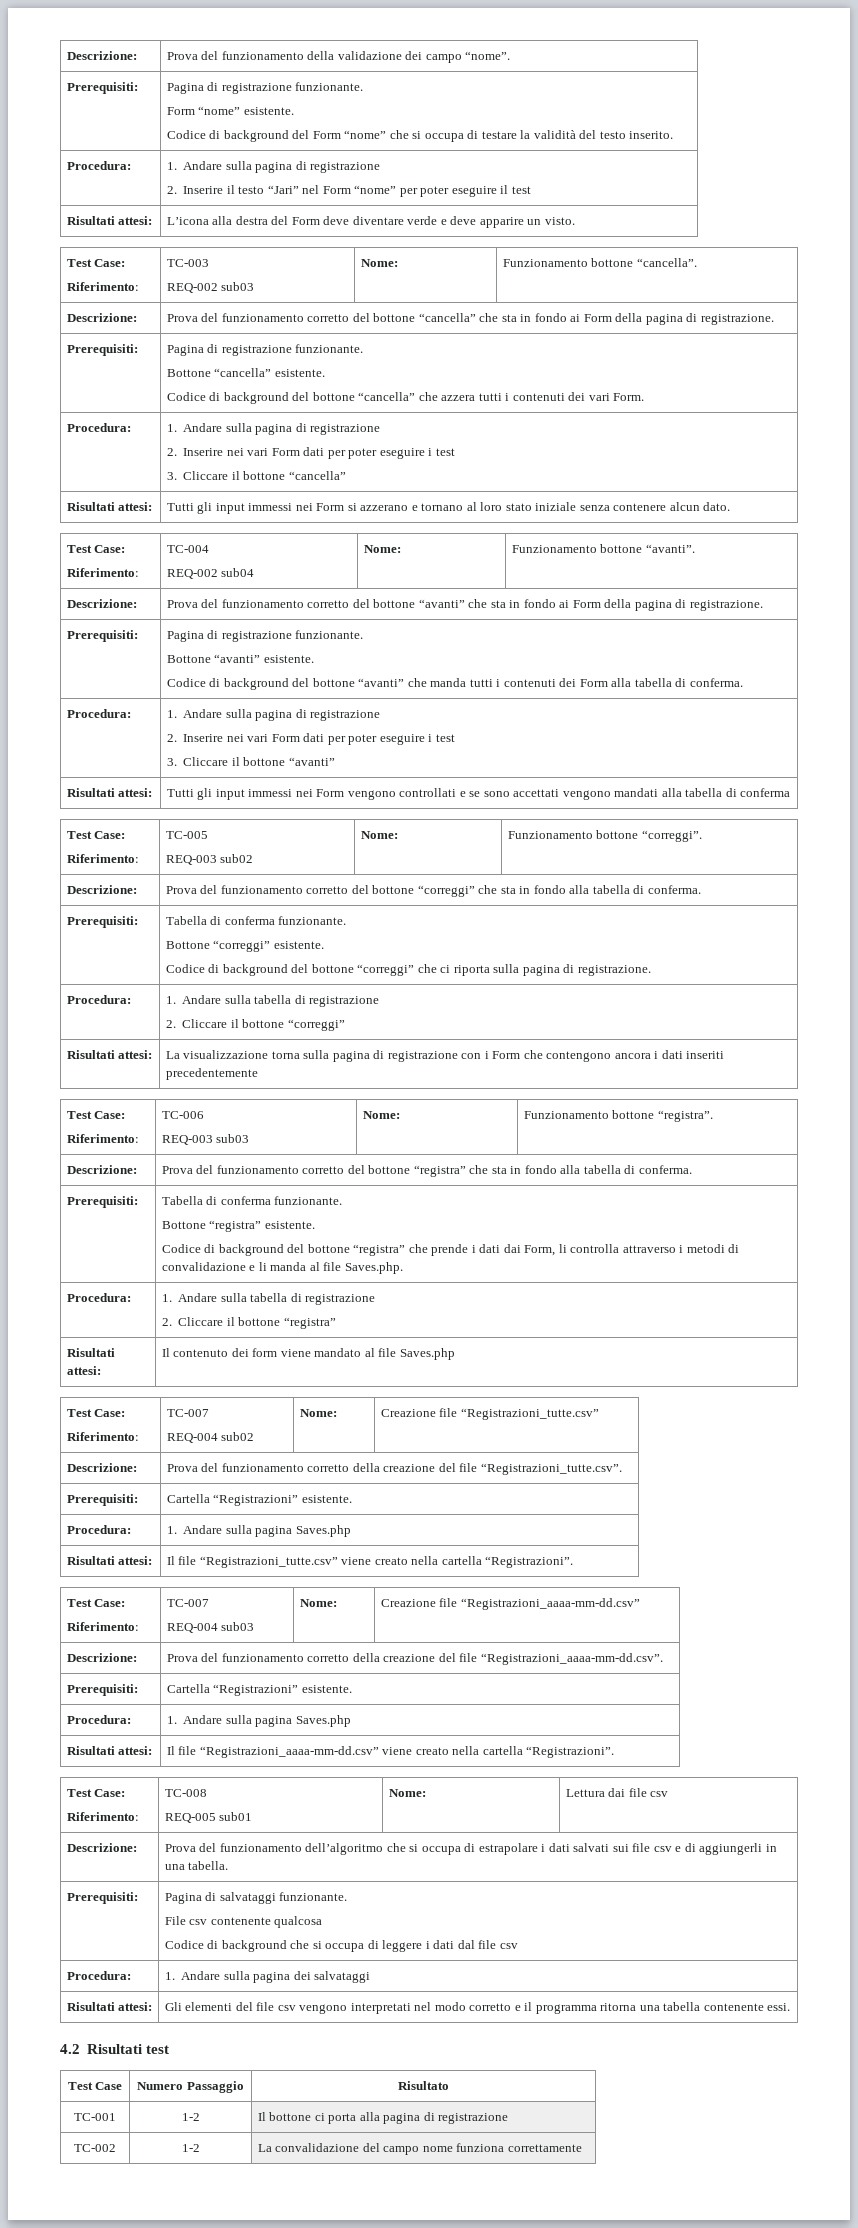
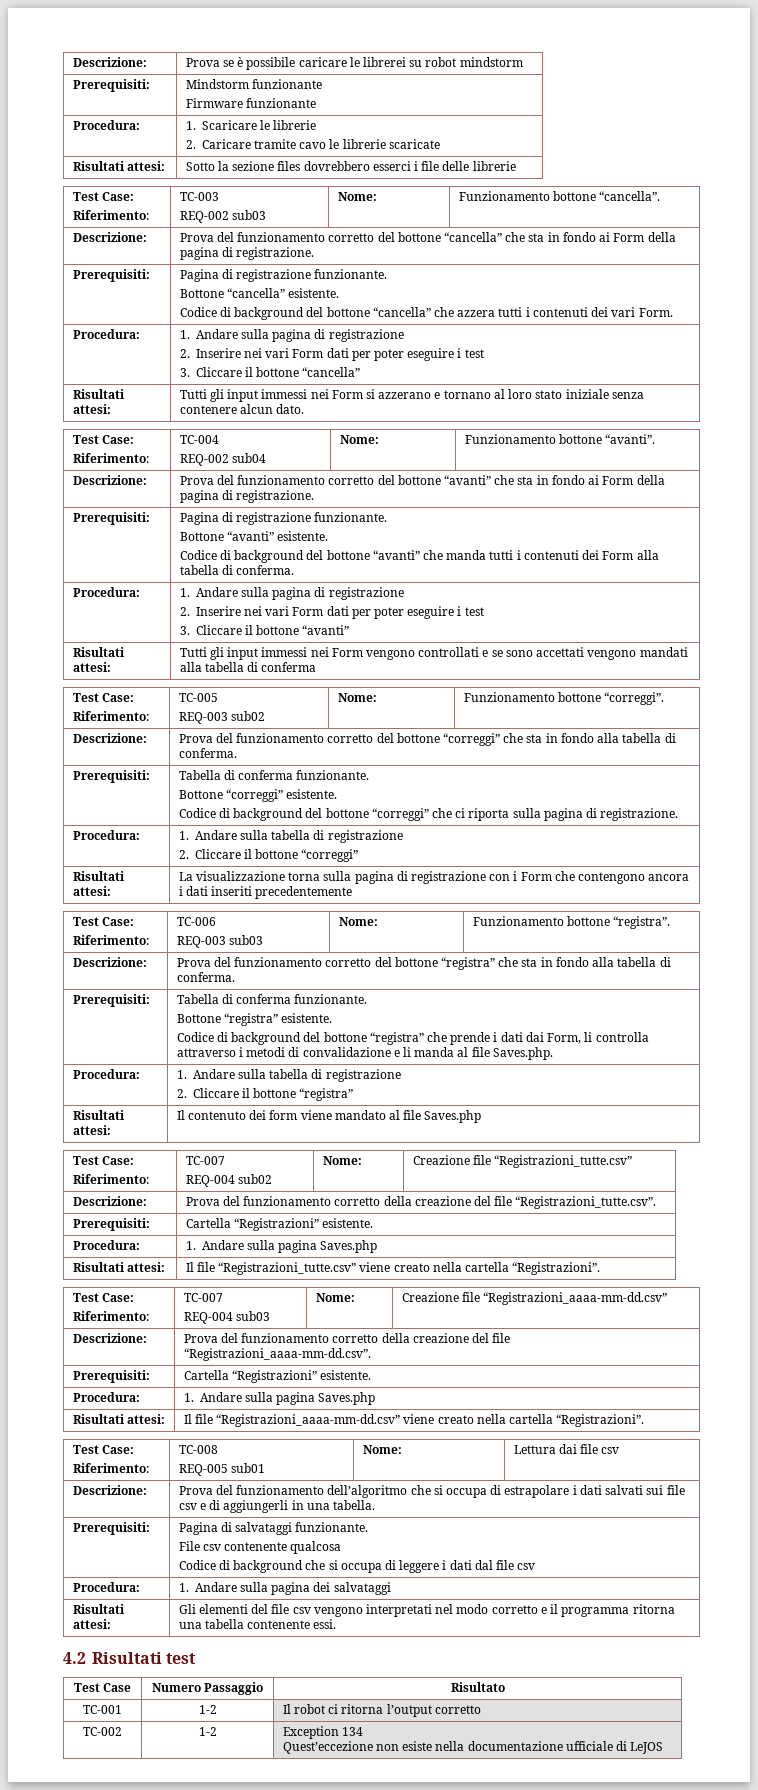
[66,51,137,60] [166,51,511,63] [66,82,138,94] [166,82,364,94] [166,106,294,115] [166,130,674,142] [66,161,131,170] [166,161,381,173] [166,185,531,197] [66,216,153,225] [166,216,575,228] Descrizione: | Prova del funzionamento della validazione dei campo “nome”. // Prerequisiti: | Pagina di registrazione funzionante. // Form “nome” esistente. // Codice di background del Form “nome” che si occupa di testare la validità del testo inserito. // Procedura: | 1. Andare sulla pagina di registrazione // 2. Inserire il testo “Jari” nel Form “nome” per poter eseguire il test // Risultati attesi: | L’icona alla destra del Form deve diventare verde e deve apparire un visto. -> [72,57,147,67] [185,57,523,70] [72,79,150,92] [185,79,322,89] [185,98,316,108] [72,120,140,130] [185,120,317,130] [185,139,440,149] [72,161,165,171] [185,161,516,171] Descrizione: | Prova se è possibile caricare le librerei su robot mindstorm // Prerequisiti: | Mindstorm funzionante // Firmware funzionante // Procedura: | 1. Scaricare le librerie // 2. Caricare tramite cavo le librerie scaricate // Risultati attesi: | Sotto la sezione files dovrebbero esserci i file delle librerie
[269,2112,509,2124] [74,2144,116,2152] [181,2144,200,2152] [257,2143,582,2155] bottone ci porta alla pagina di registrazione // TC-002 | 1-2 | La convalidazione del campo nome funziona correttamente -> [293,1704,481,1717] [83,1727,122,1736] [198,1727,217,1736] [282,1726,363,1739] [282,1741,664,1754] robot ci ritorna l’output corretto // TC-002 | 1-2 | Exception 134 // Quest’eccezione non esiste nella documentazione ufficiale di LeJOS

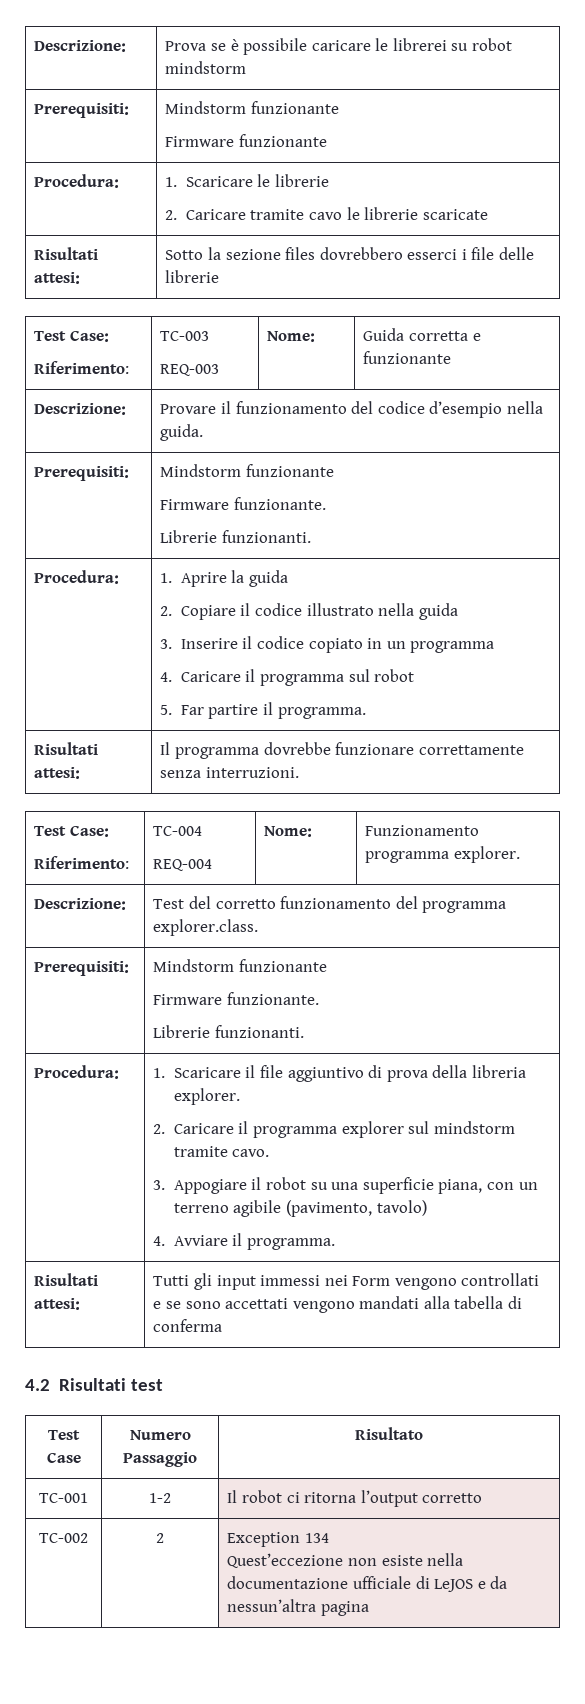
[179,210,266,223] [337,192,377,201] [458,191,661,201] [72,232,147,242] [179,232,676,242] [179,247,315,260] [72,269,150,282] [179,269,388,282] [179,288,340,298] [179,307,673,320] [72,329,140,339] [179,329,404,342] [179,348,484,361] [179,367,361,377] [72,389,125,399] [72,404,111,414] [179,389,644,402] [179,404,305,414] REQ-002 sub03 | Nome: | Funzionamento bottone “cancella”. // Descrizione: | Prova del funzionamento corretto del bottone “cancella” che sta in fondo ai Form della pagina di registrazione. // Prerequisiti: | Pagina di registrazione funzionante. // Bottone “cancella” esistente. // Codice di background del bottone “cancella” che azzera tutti i contenuti dei vari Form. // Procedura: | 1. Andare sulla pagina di registrazione // 2. Inserire nei vari Form dati per poter eseguire i test // 3. Cliccare il bottone “cancella” // Risultati attesi: | Tutti gli input immessi nei Form si azzerano e tornano al loro stato iniziale senza contenere alcun dato. -> [160,364,220,376] [267,331,316,342] [363,328,481,341] [363,351,452,364] [34,403,127,415] [160,401,543,418] [160,424,204,441] [34,466,130,481] [160,464,334,477] [160,497,326,510] [160,530,311,543] [34,570,120,584] [160,570,289,587] [160,603,458,620] [160,636,495,653] [160,669,415,686] [160,702,366,719] [34,742,99,755] [34,767,81,779] [160,742,524,759] [160,767,299,778] REQ-003 | Nome: | Guida corretta e funzionante // Descrizione: | Provare il funzionamento del codice d’esempio nella guida. // Prerequisiti: | Mindstorm funzionante // Firmware funzionante. // Librerie funzionanti. // Procedura: | 1. Aprire la guida // 2. Copiare il codice illustrato nella guida // 3. Inserire il codice copiato in un programma // 4. Caricare il programma sul robot // 5. Far partire il programma. // Risultati attesi: | Il programma dovrebbe funzionare correttamente senza interruzioni.
[179,453,266,466] [339,435,379,444] [464,434,656,444] [72,475,147,485] [179,475,665,485] [179,490,315,503] [72,512,150,525] [179,512,388,525] [179,531,329,541] [179,550,659,563] [179,565,295,575] [72,587,140,597] [179,587,404,600] [179,606,484,619] [179,625,350,635] REQ-002 sub04 | Nome: | Funzionamento bottone “avanti”. // Descrizione: | Prova del funzionamento corretto del bottone “avanti” che sta in fondo ai Form della pagina di registrazione. // Prerequisiti: | Pagina di registrazione funzionante. // Bottone “avanti” esistente. // Codice di background del bottone “avanti” che manda tutti i contenuti dei Form alla tabella di conferma. // Procedura: | 1. Andare sulla pagina di registrazione // 2. Inserire nei vari Form dati per poter eseguire i test // 3. Cliccare il bottone “avanti” -> [153,859,213,871] [264,826,313,837] [365,825,480,836] [365,846,520,863] [34,898,127,910] [153,896,507,913] [153,919,259,936] [34,961,130,976] [153,959,327,972] [153,992,319,1005] [153,1025,304,1038] [34,1065,120,1079] [153,1065,526,1082] [173,1088,240,1105] [153,1121,515,1138] [173,1146,270,1157] [153,1177,538,1194] [173,1200,427,1217] [153,1233,336,1250] REQ-004 | Nome: | Funzionamento programma explorer. // Descrizione: | Test del corretto funzionamento del programma explorer.class. // Prerequisiti: | Mindstorm funzionante // Firmware funzionante. // Librerie funzionanti. // Procedura: | 1. Scaricare il file aggiuntivo di prova della libreria explorer. // 2. Caricare il programma explorer sul mindstorm tramite cavo. // 3. Appogiare il robot su una superficie piana, con un terreno agibile (pavimento, tavolo) // 4. Avviare il programma.
[72,693,134,702] [72,711,149,721] [178,693,218,702] [178,711,265,724] [337,693,377,702] [463,692,665,705] [72,733,147,743] [178,733,676,746] [178,748,237,758] [72,770,150,783] [178,770,370,780] [178,789,338,802] [178,808,679,821] [72,830,140,840] [178,830,403,843] [178,849,359,862] [72,871,125,881] [72,886,111,896] [178,871,690,884] [178,886,353,899] [72,917,134,926] [72,935,149,945] [176,917,216,926] [176,935,263,948] [338,917,378,926] [472,916,671,929] [72,957,147,967] [176,957,671,970] [176,972,235,982] [72,994,150,1007] [176,994,368,1004] [176,1013,333,1026] [176,1032,649,1045] [176,1047,553,1060] [72,1069,140,1079] [176,1069,401,1082] [176,1088,354,1101] [72,1110,125,1120] [72,1125,111,1135] [176,1110,482,1123] [72,1156,134,1165] [72,1174,149,1184] [185,1156,225,1165] [185,1174,272,1187] [322,1156,362,1165] [412,1155,633,1168] [72,1196,147,1206] [185,1196,657,1209] [72,1218,150,1231] [185,1218,374,1231] [72,1240,140,1250] [185,1240,378,1253] [72,1262,165,1272] [185,1262,601,1275] [72,1293,134,1302] [72,1311,149,1321] [183,1293,223,1302] [183,1311,270,1324] [315,1293,355,1302] [401,1292,668,1305] [72,1333,147,1343] [183,1333,511,1343] [183,1348,371,1361] [72,1370,150,1383] [183,1370,372,1383] [72,1392,140,1402] [183,1392,376,1405] [72,1414,165,1424] [183,1414,645,1427] [72,1445,134,1454] [72,1463,149,1473] [178,1445,218,1454] [178,1463,265,1476] [362,1445,402,1454] [513,1444,620,1454] [72,1485,147,1495] [178,1485,685,1498] [178,1500,376,1513] [72,1522,150,1535] [178,1522,369,1535] [178,1541,342,1554] [178,1560,536,1573] [72,1582,140,1592] [178,1582,391,1595] [72,1604,125,1614] [72,1619,111,1629] [178,1604,675,1617] [178,1619,337,1629] // Test Case: // Riferimento: | TC-005 // REQ-003 sub02 | Nome: | Funzionamento bottone “correggi”. // Descrizione: | Prova del funzionamento corretto del bottone “correggi” che sta in fondo alla tabella di conferma. // Prerequisiti: | Tabella di conferma funzionante. // Bottone “correggi” esistente. // Codice di background del bottone “correggi” che ci riporta sulla pagina di registrazione. // Procedura: | 1. Andare sulla tabella di registrazione // 2. Cliccare il bottone “correggi” // Risultati attesi: | La visualizzazione torna sulla pagina di registrazione con i Form che contengono ancora i dati inseriti precedentemente // Test Case: // Riferimento: | TC-006 // REQ-003 sub03 | Nome: | Funzionamento bottone “registra”. // Descrizione: | Prova del funzionamento corretto del bottone “registra” che sta in fondo alla tabella di conferma. // Prerequisiti: | Tabella di conferma funzionante. // Bottone “registra” esistente. // Codice di background del bottone “registra” che prende i dati dai Form, li controlla attraverso i metodi di convalidazione e li manda al file Saves.php. // Procedura: | 1. Andare sulla tabella di registrazione // 2. Cliccare il bottone “registra” // Risultati attesi: | Il contenuto dei form viene mandato al file Saves.php // Test Case: // Riferimento: | TC-007 // REQ-004 sub02 | Nome: | Creazione file “Registrazioni_tutte.csv” // Descrizione: | Prova del funzionamento corretto della creazione del file “Registrazioni_tutte.csv”. // Prerequisiti: | Cartella “Registrazioni” esistente. // Procedura: | 1. Andare sulla pagina Saves.php // Risultati attesi: | Il file “Registrazioni_tutte.csv” viene creato nella cartella “Registrazioni”. // Test Case: // Riferimento: | TC-007 // REQ-004 sub03 | Nome: | Creazione file “Registrazioni_aaaa-mm-dd.csv” // Descrizione: | Prova del funzionamento corretto della creazione del file “Registrazioni_aaaa-mm-dd.csv”. // Prerequisiti: | Cartella “Registrazioni” esistente. // Procedura: | 1. Andare sulla pagina Saves.php // Risultati attesi: | Il file “Registrazioni_aaaa-mm-dd.csv” viene creato nella cartella “Registrazioni”. // Test Case: // Riferimento: | TC-008 // REQ-005 sub01 | Nome: | Lettura dai file csv // Descrizione: | Prova del funzionamento dell’algoritmo che si occupa di estrapolare i dati salvati sui file csv e di aggiungerli in una tabella. // Prerequisiti: | Pagina di salvataggi funzionante. // File csv contenente qualcosa // Codice di background che si occupa di leggere i dati dal file csv // Procedura: | 1. Andare sulla pagina dei salvataggi // Risultati attesi: | Gli elementi del file csv vengono interpretati nel modo corretto e il programma ritorna una tabella contenente essi. -> (223, 1325) none
[198,1727,217,1736] 1-2 -> [156,1533,164,1543] 2
(664, 1748) none -> [477,1576,508,1589] [227,1599,369,1616] e da nessun’altra pagina

